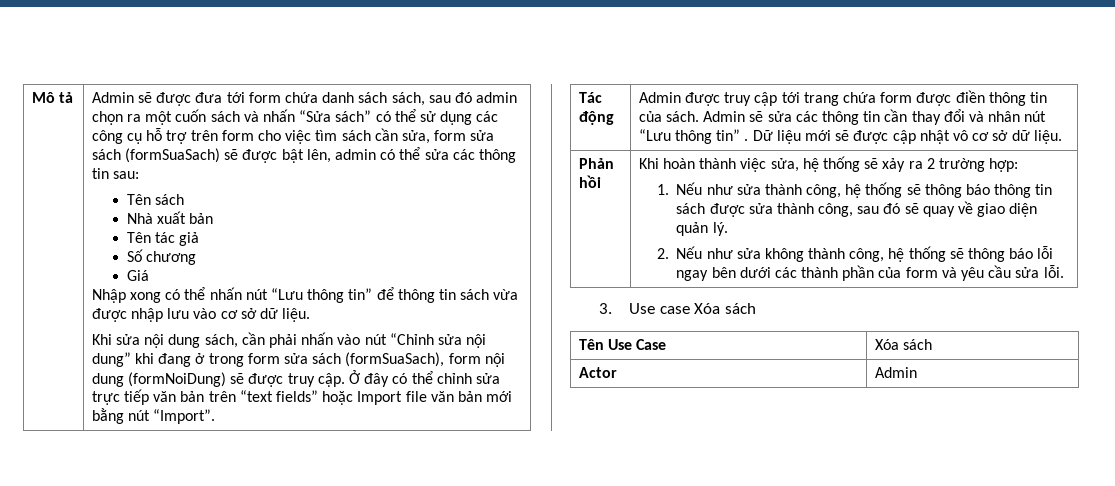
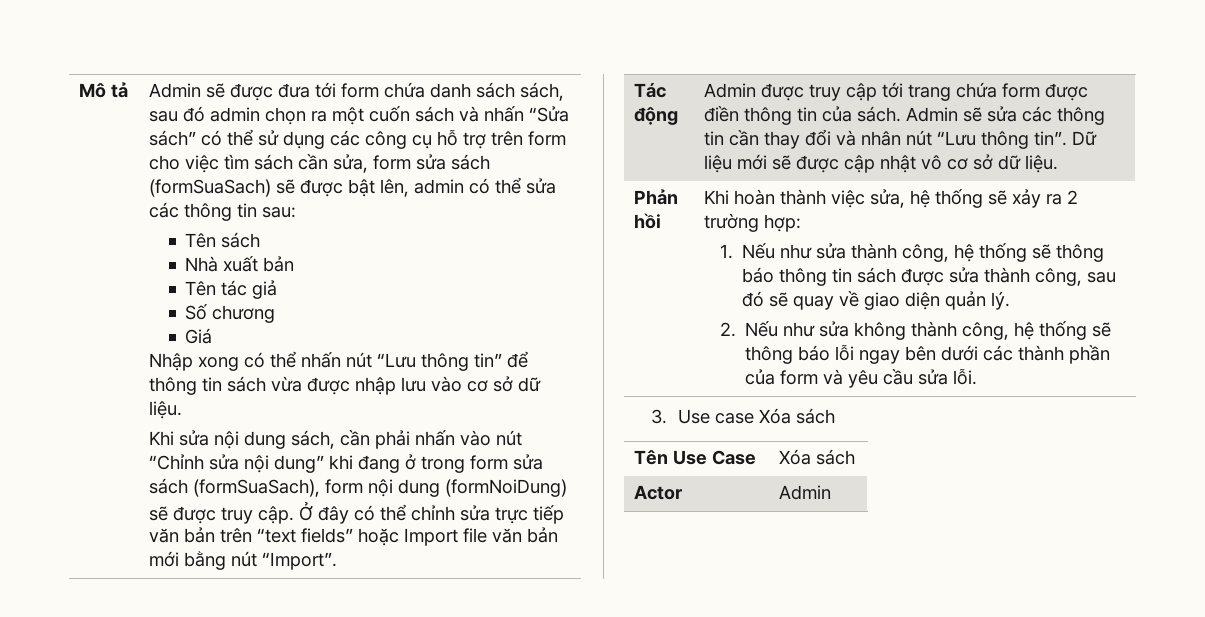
[716,129,749,141] tin” . -> [1033,131,1067,146] tin”.

